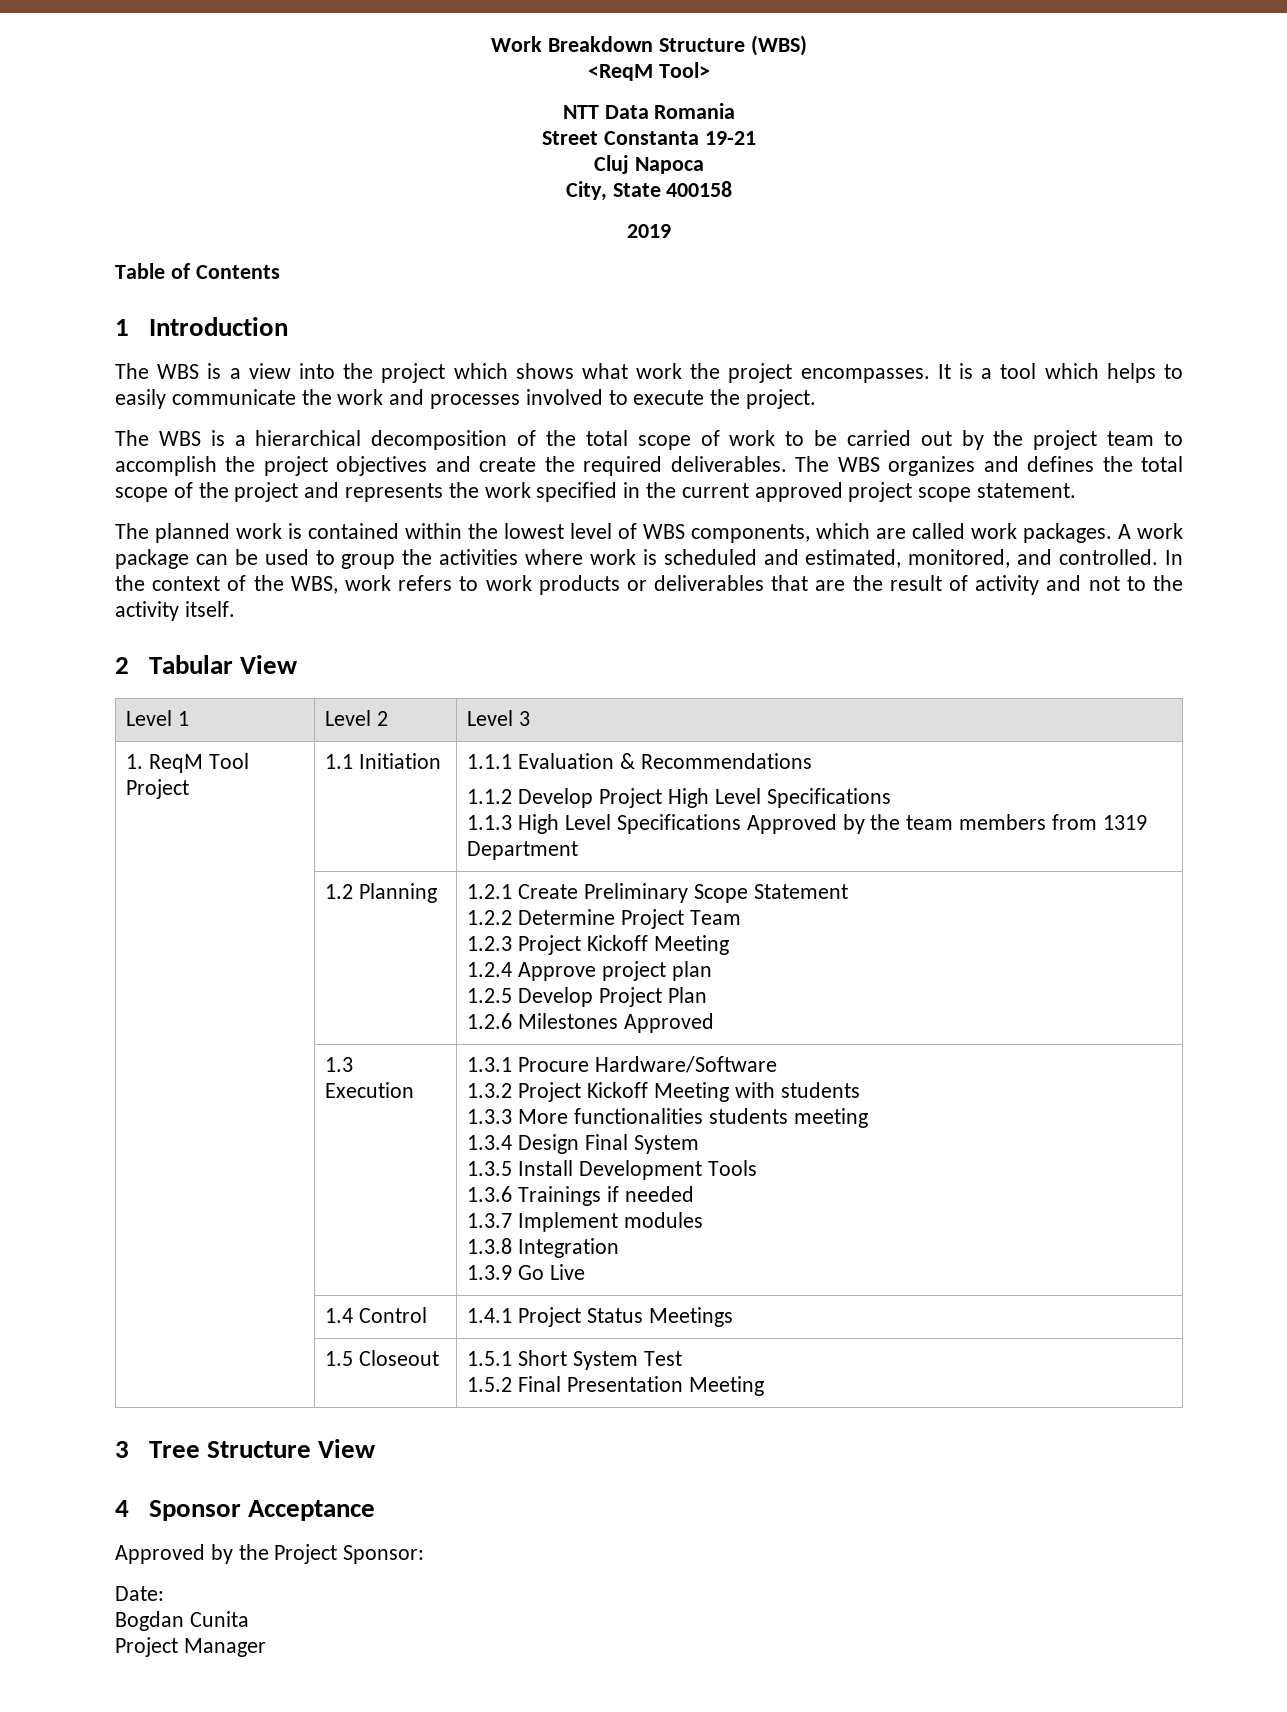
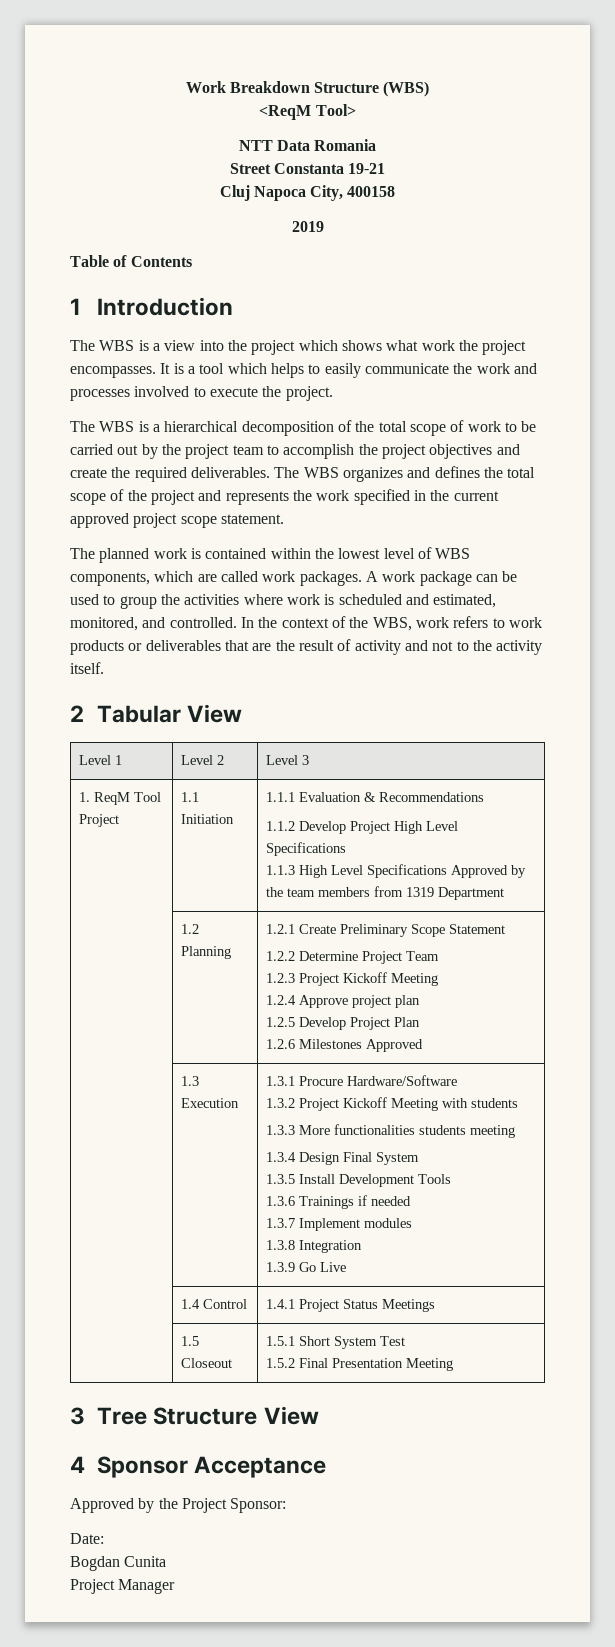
[565,181,661,201] // City, State -> [310,185,344,201] City,

